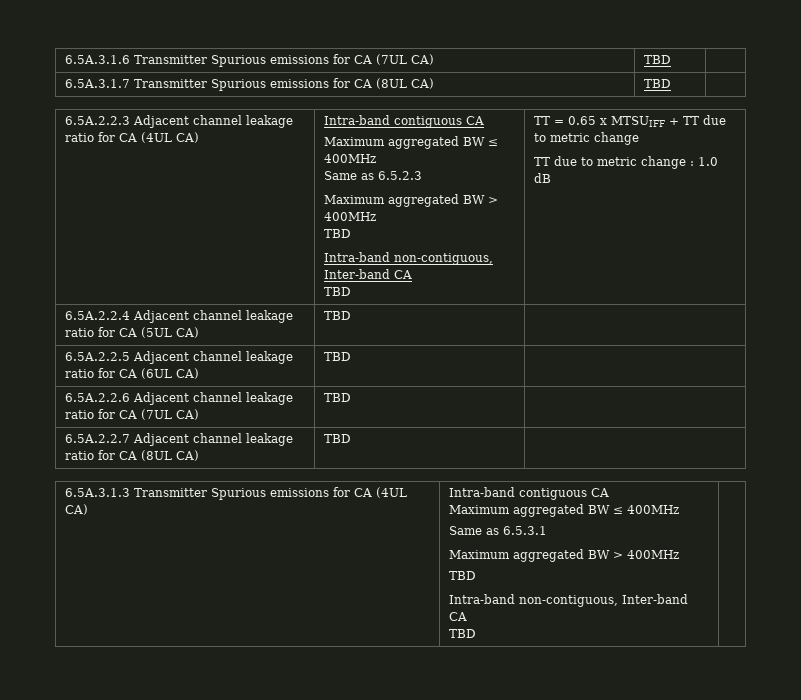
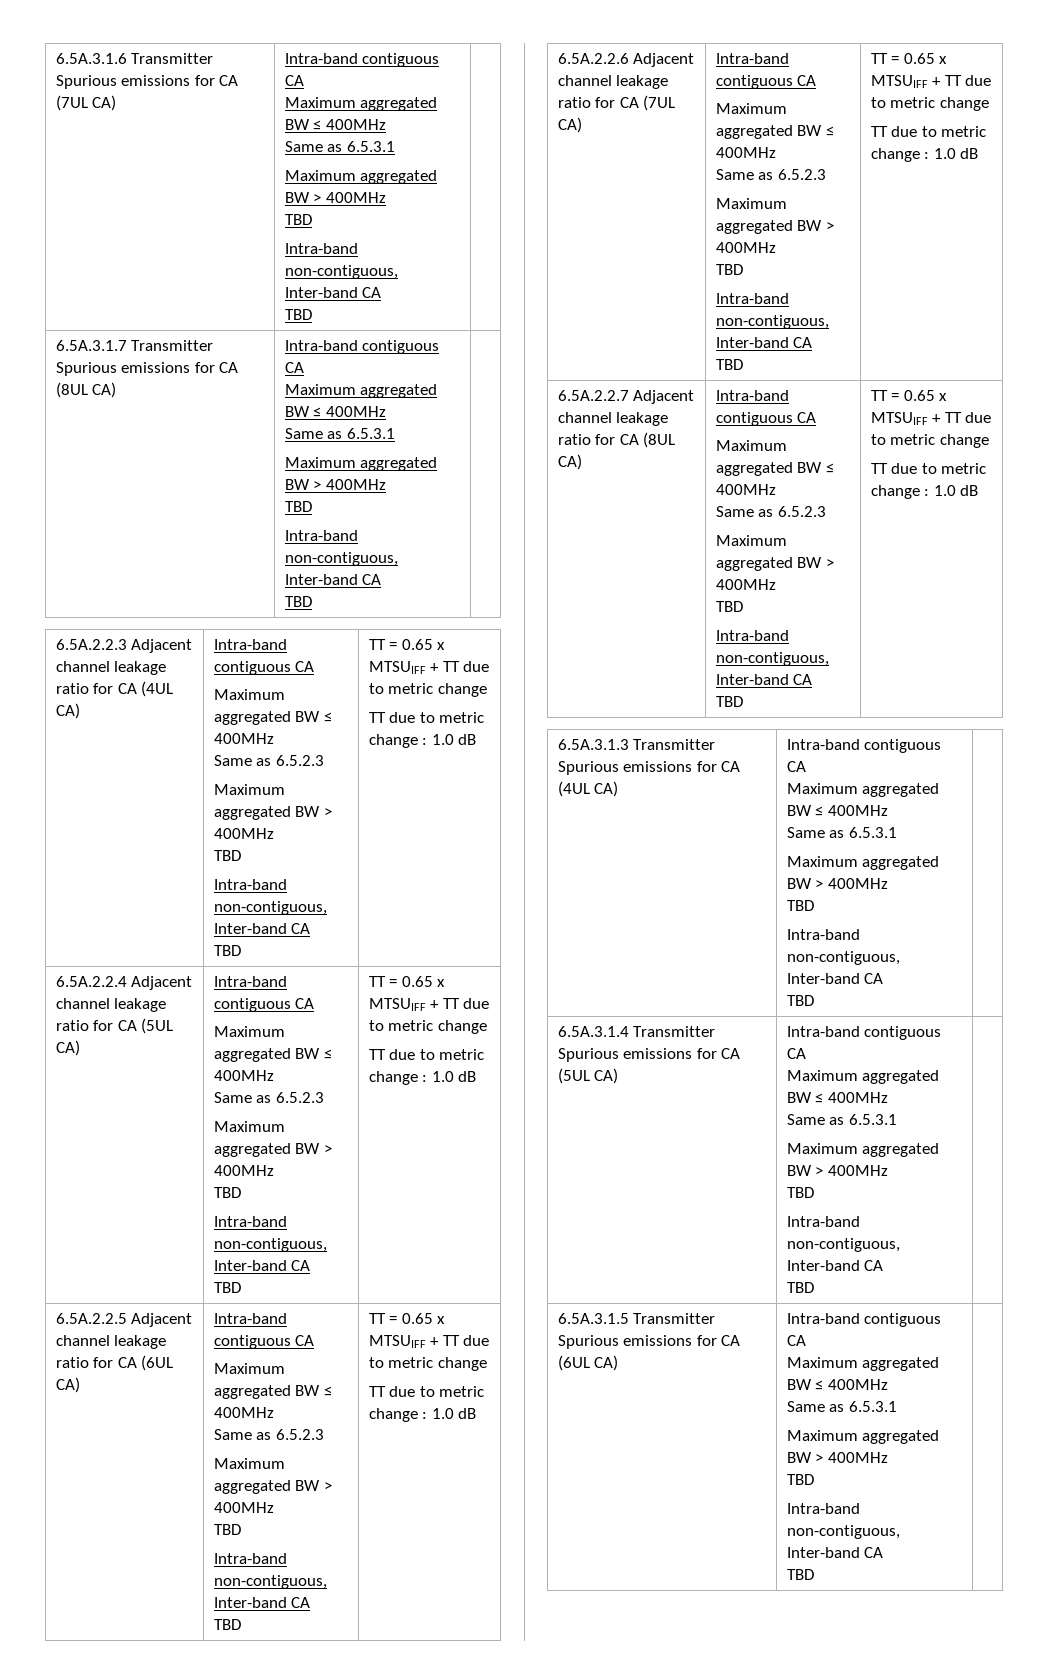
(434, 59) none -> [284,53,440,67] [284,75,304,86] [284,97,438,111] [284,119,386,130] [284,141,395,152] [284,170,438,184] [284,192,386,203] [284,214,312,225] [284,243,358,254] [284,265,398,279] [284,287,382,298] Intra-band contiguous CA // Maximum aggregated BW ≤ 400MHz // Same as 6.5.3.1 // Maximum aggregated BW > 400MHz // TBD // Intra-band non-contiguous, Inter-band CA //
(434, 83) none -> [284,340,440,354] [284,362,304,373] [284,384,438,398] [284,406,386,417] [284,428,395,439] [284,457,438,471] [284,479,386,490] [284,501,312,512] [284,530,358,541] [284,552,398,566] [284,574,382,585] Intra-band contiguous CA // Maximum aggregated BW ≤ 400MHz // Same as 6.5.3.1 // Maximum aggregated BW > 400MHz // TBD // Intra-band non-contiguous, Inter-band CA //
[323,311,351,320] TBD | -> [213,976,287,987] [213,998,315,1012] [213,1026,285,1037] [213,1048,332,1062] [213,1070,274,1081] [213,1092,324,1103] [213,1121,285,1132] [213,1143,332,1157] [213,1165,274,1176] [213,1187,241,1198] [213,1216,287,1227] [213,1238,327,1252] [213,1260,311,1271] [213,1282,241,1293] [368,976,446,987] [368,998,490,1011] [368,1020,487,1034] [368,1049,485,1060] [368,1071,477,1085] Intra-band contiguous CA // Maximum aggregated BW ≤ 400MHz // Same as 6.5.2.3 // Maximum aggregated BW > 400MHz // TBD // Intra-band non-contiguous, Inter-band CA // TBD | TT = 0.65 x MTSUIFF + TT due to metric change // TT due to metric change : 1.0 dB
[323,352,351,361] TBD | -> [213,1313,287,1324] [213,1335,315,1349] [213,1363,285,1374] [213,1385,332,1399] [213,1407,274,1418] [213,1429,324,1440] [213,1458,285,1469] [213,1480,332,1494] [213,1502,274,1513] [213,1524,241,1535] [213,1553,287,1564] [213,1575,327,1589] [213,1597,311,1608] [213,1619,241,1630] [368,1313,446,1324] [368,1335,490,1348] [368,1357,487,1371] [368,1386,485,1397] [368,1408,477,1422] Intra-band contiguous CA // Maximum aggregated BW ≤ 400MHz // Same as 6.5.2.3 // Maximum aggregated BW > 400MHz // TBD // Intra-band non-contiguous, Inter-band CA // TBD | TT = 0.65 x MTSUIFF + TT due to metric change // TT due to metric change : 1.0 dB
[323,393,351,402] TBD | -> [715,53,789,64] [715,75,817,89] [715,103,787,114] [715,125,834,139] [715,147,776,158] [715,169,826,180] [715,198,787,209] [715,220,834,234] [715,242,776,253] [715,264,743,275] [715,293,789,304] [715,315,829,329] [715,337,813,348] [715,359,743,370] [870,53,948,64] [870,75,992,88] [870,97,989,111] [870,126,987,137] [870,148,979,162] Intra-band contiguous CA // Maximum aggregated BW ≤ 400MHz // Same as 6.5.2.3 // Maximum aggregated BW > 400MHz // TBD // Intra-band non-contiguous, Inter-band CA // TBD | TT = 0.65 x MTSUIFF + TT due to metric change // TT due to metric change : 1.0 dB
[323,434,351,443] TBD | -> [715,390,789,401] [715,412,817,426] [715,440,787,451] [715,462,834,476] [715,484,776,495] [715,506,826,517] [715,535,787,546] [715,557,834,571] [715,579,776,590] [715,601,743,612] [715,630,789,641] [715,652,829,666] [715,674,813,685] [715,696,743,707] [870,390,948,401] [870,412,992,425] [870,434,989,448] [870,463,987,474] [870,485,979,499] Intra-band contiguous CA // Maximum aggregated BW ≤ 400MHz // Same as 6.5.2.3 // Maximum aggregated BW > 400MHz // TBD // Intra-band non-contiguous, Inter-band CA // TBD | TT = 0.65 x MTSUIFF + TT due to metric change // TT due to metric change : 1.0 dB
(476, 633) none -> [557,1026,716,1037] [557,1048,741,1062] [557,1068,619,1084] [786,1026,942,1040] [786,1048,806,1059] [786,1070,940,1084] [786,1092,888,1103] [786,1114,897,1125] [786,1143,940,1157] [786,1165,888,1176] [786,1187,814,1198] [786,1216,860,1227] [786,1238,900,1252] [786,1260,884,1271] [786,1282,814,1293] [557,1313,716,1324] [557,1335,741,1349] [557,1355,619,1371] [786,1313,942,1327] [786,1335,806,1346] [786,1357,940,1371] [786,1379,888,1390] [786,1401,897,1412] [786,1430,940,1444] [786,1452,888,1463] [786,1474,814,1485] [786,1503,860,1514] [786,1525,900,1539] [786,1547,884,1558] [786,1569,814,1580] // 6.5A.3.1.4 Transmitter Spurious emissions for CA (5UL CA) | Intra-band contiguous CA // Maximum aggregated BW ≤ 400MHz // Same as 6.5.3.1 // Maximum aggregated BW > 400MHz // TBD // Intra-band non-contiguous, Inter-band CA // TBD | // 6.5A.3.1.5 Transmitter Spurious emissions for CA (6UL CA) | Intra-band contiguous CA // Maximum aggregated BW ≤ 400MHz // Same as 6.5.3.1 // Maximum aggregated BW > 400MHz // TBD // Intra-band non-contiguous, Inter-band CA // TBD |

